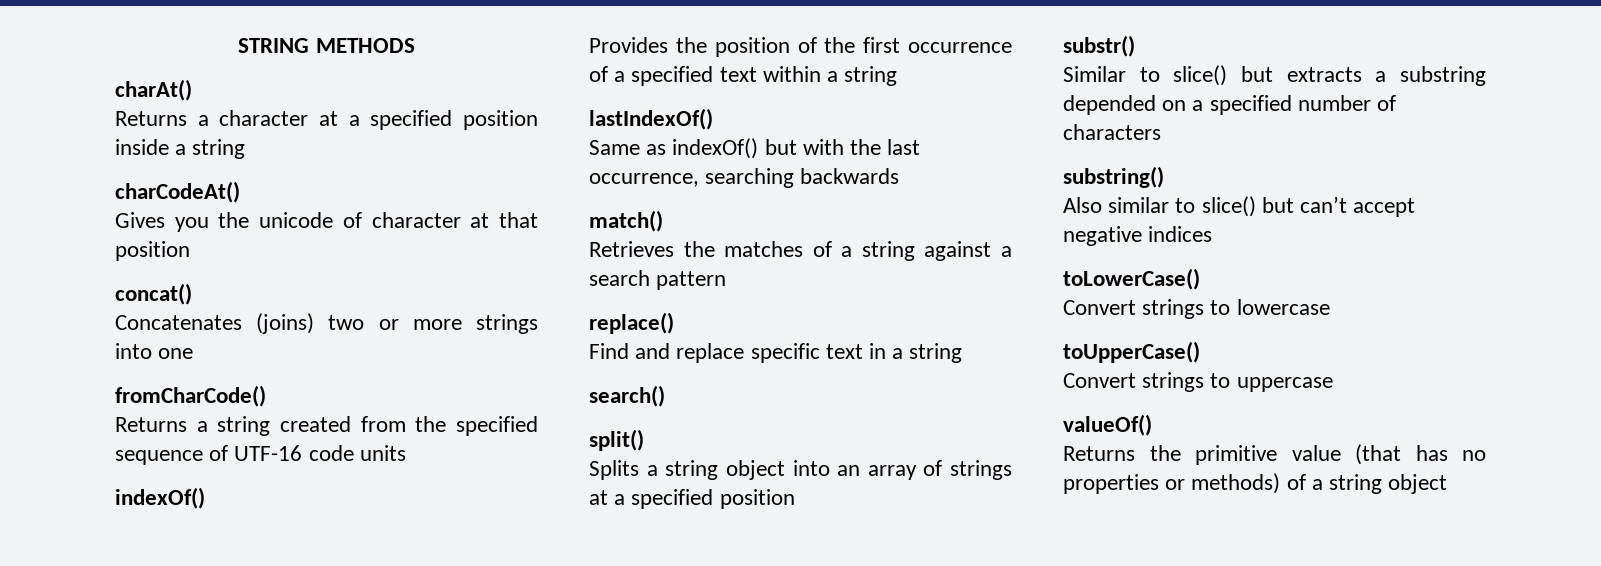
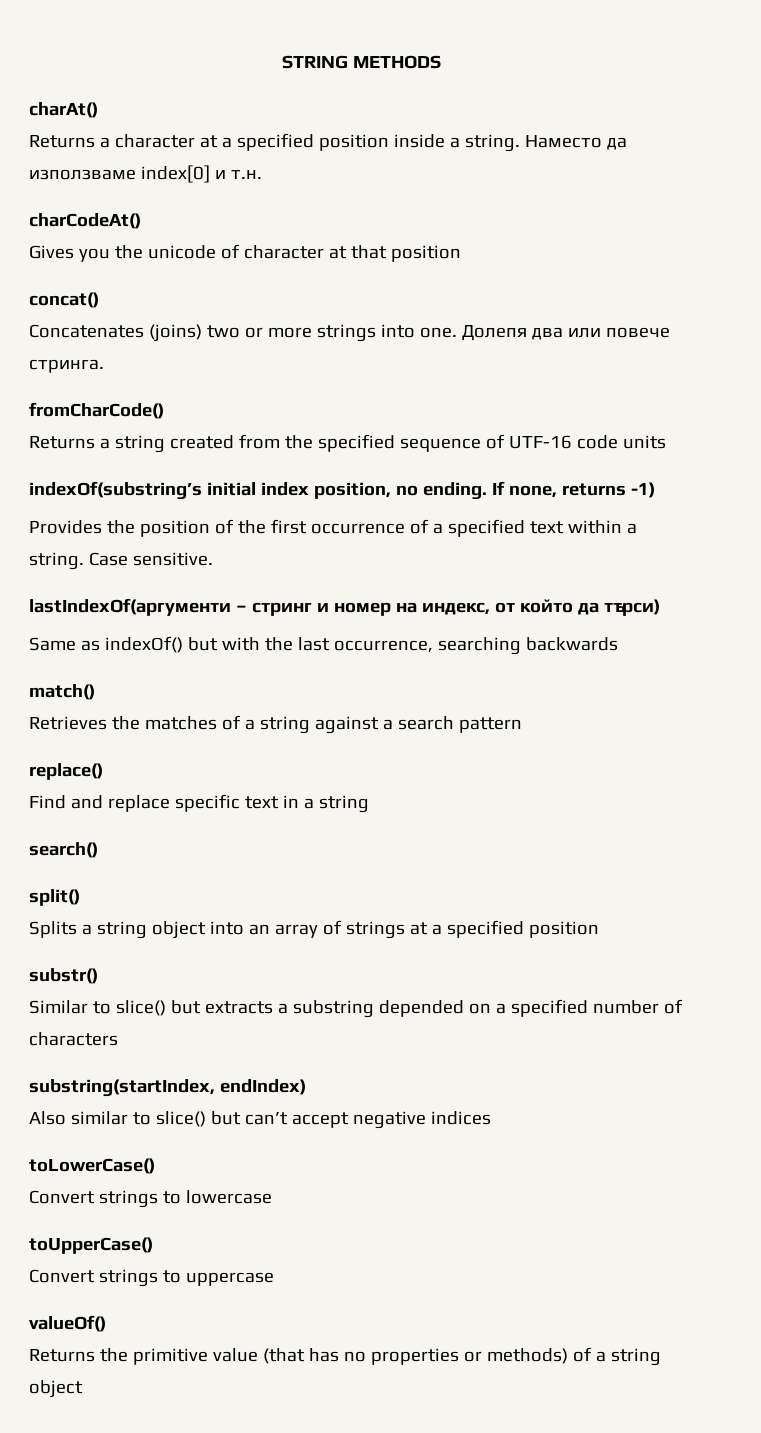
[192,139,246,159] string -> [464,134,627,152] [29,165,262,183] string. Наместо да използваме index[0] и т.н.
[158,348,194,359] one -> [419,325,670,341] [29,359,104,373] one. Долепя два или повече стринга.
[115,487,205,509] indexOf() -> [29,481,655,500] indexOf(substring’s initial index position, no ending. If none, returns -1)
[844,66,898,86] [589,108,713,130] string // lastIndexOf() -> [29,552,213,570] [29,598,660,616] string. Case sensitive. // lastIndexOf(аргументи – стринг и номер на индекс, от който да търси)
[1063,166,1164,188] substring() -> [29,1079,306,1097] substring(startIndex, endIndex)

